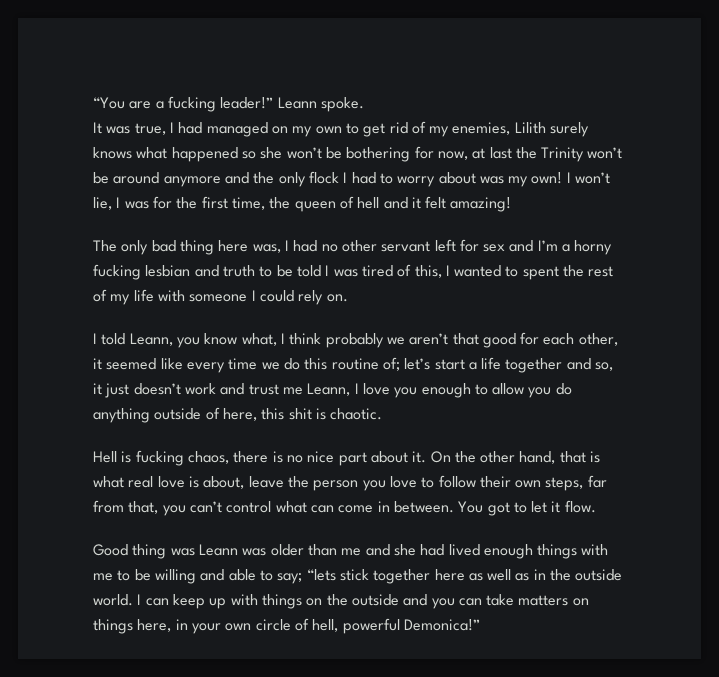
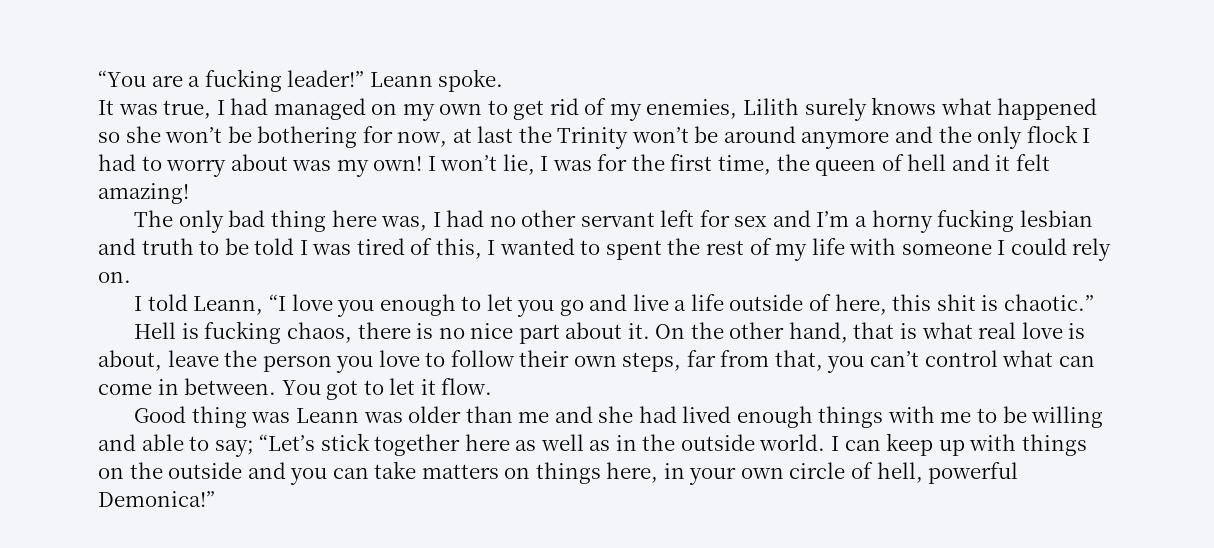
[176,332,618,348] [93,357,614,373] [93,383,572,398] [93,408,150,423] you know what, I think probably we aren’t that good for each other, it seemed like every time we do this routine of; let’s start a life together and so, it just doesn’t work and trust me Leann, I love you enough to allow you do anything -> [269,294,724,317] “I love you enough to let you go and live a life
[330,408,383,420] chaotic. -> [1003,294,1094,311] chaotic.”
[306,569,336,581] “lets -> [259,434,316,451] “Let’s

